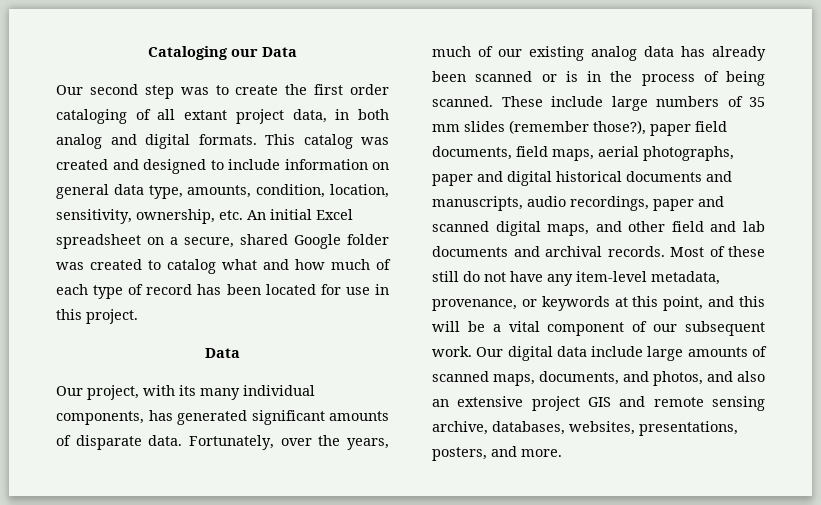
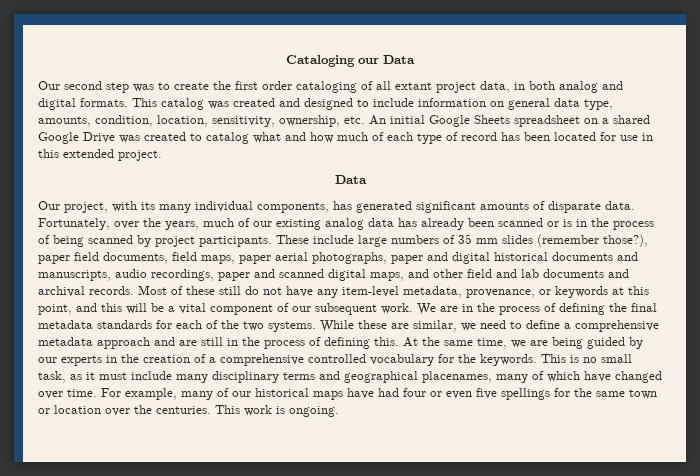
[316,209,353,220] Excel -> [429,115,510,127] Google Sheets
[184,237,234,248] secure, -> (609, 121) none
[347,234,389,245] folder -> [83,132,115,143] Drive
(82, 314) none -> [63,149,114,158] extended
[432,96,493,107] scanned. -> [88,235,272,247] scanned by project participants.
(594, 155) none -> [239,255,271,264] paper
[476,346,767,361] [432,371,765,386] [432,396,765,411] [432,421,738,436] [432,446,562,461] Our digital data include large amounts of scanned maps, documents, and photos, and also an extensive project GIS and remote sensing archive, databases, websites, presentations, posters, and more. -> [417,303,657,315] [38,320,659,332] [38,337,643,349] [38,354,632,366] [38,371,662,383] [38,388,657,400] [38,405,339,417] We are in the process of defining the final metadata standards for each of the two systems. While these are similar, we need to define a comprehensive metadata approach and are still in the process of defining this. At the same time, we are being guided by our experts in the creation of a comprehensive controlled vocabulary for the keywords. This is no small task, as it must include many disciplinary terms and geographical placenames, many of which have changed over time. For example, many of our historical maps have had four or even five spellings for the same town or location over the centuries. This work is ongoing.

